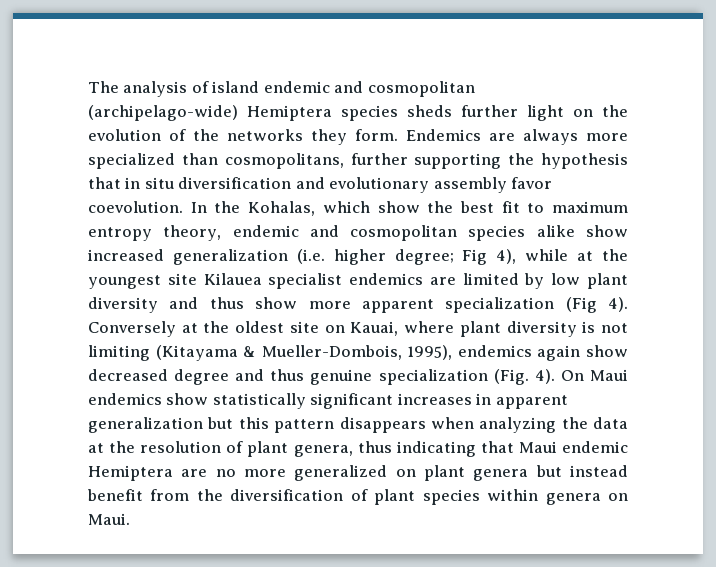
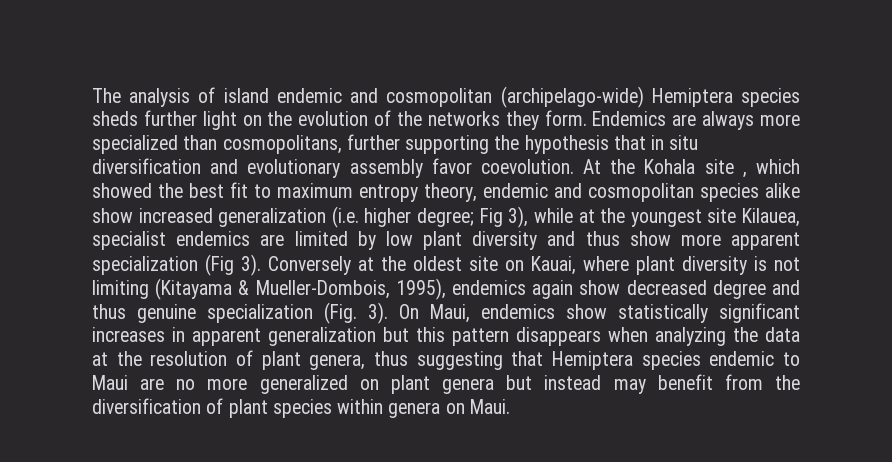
[190,201,420,216] In the Kohalas, which show -> [583,159,800,178] [92,183,152,198] At the Kohala site , which showed
[496,249,517,264] 4), -> [508,206,529,228] 3),
[203,273,262,285] Kilauea -> [741,208,800,227] Kilauea,
[608,297,628,312] 4). -> [241,254,261,276] 3).
[534,369,628,384] 4). On Maui -> [368,302,470,324] 3). On Maui,
[396,441,629,457] [88,465,173,481] indicating that Maui endemic Hemiptera -> [416,351,800,370] [92,375,128,390] suggesting that Hemiptera species endemic to Maui
(628, 471) none -> [613,379,646,394] may

